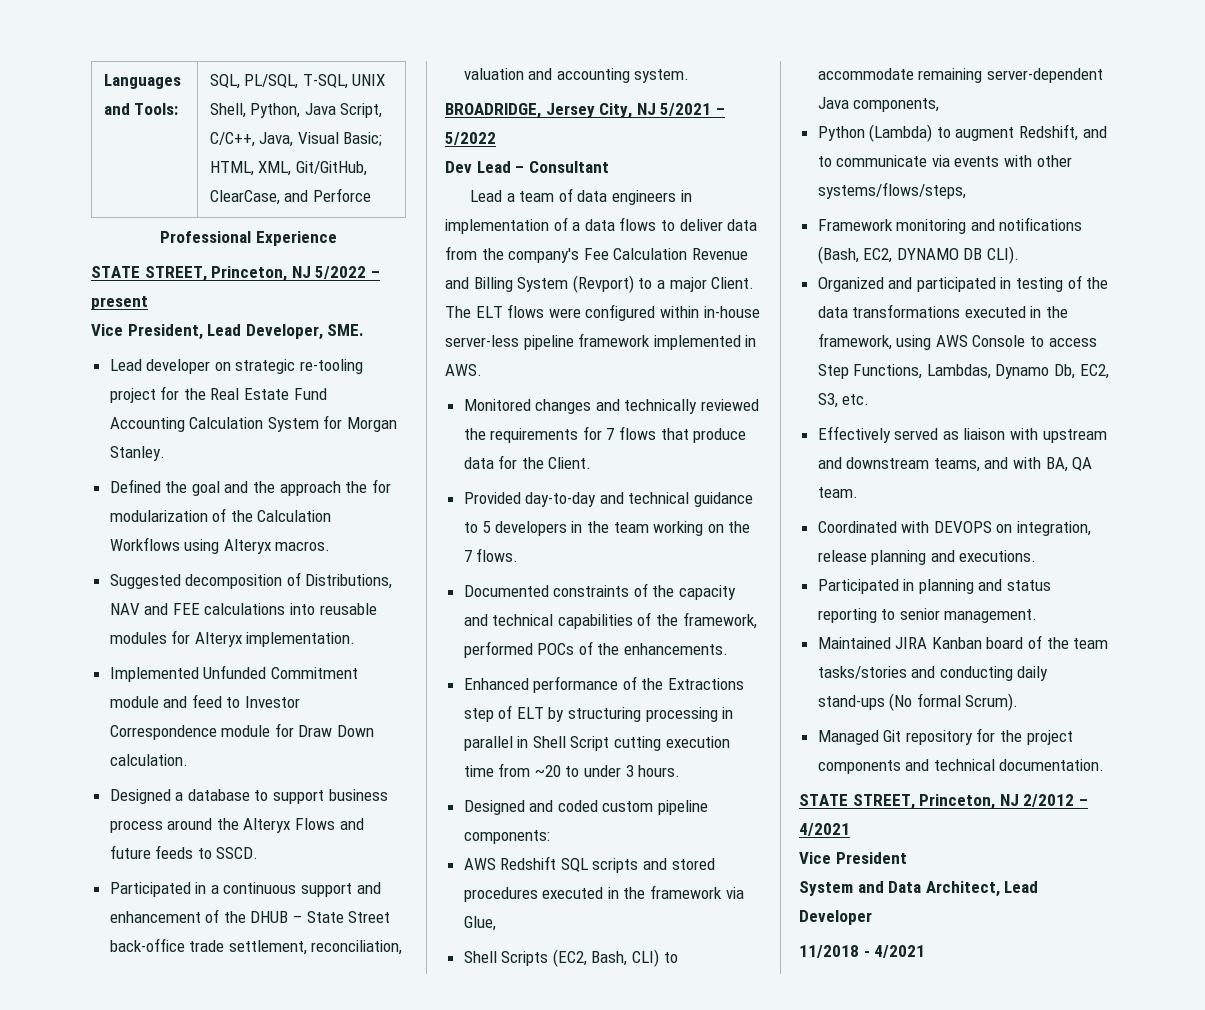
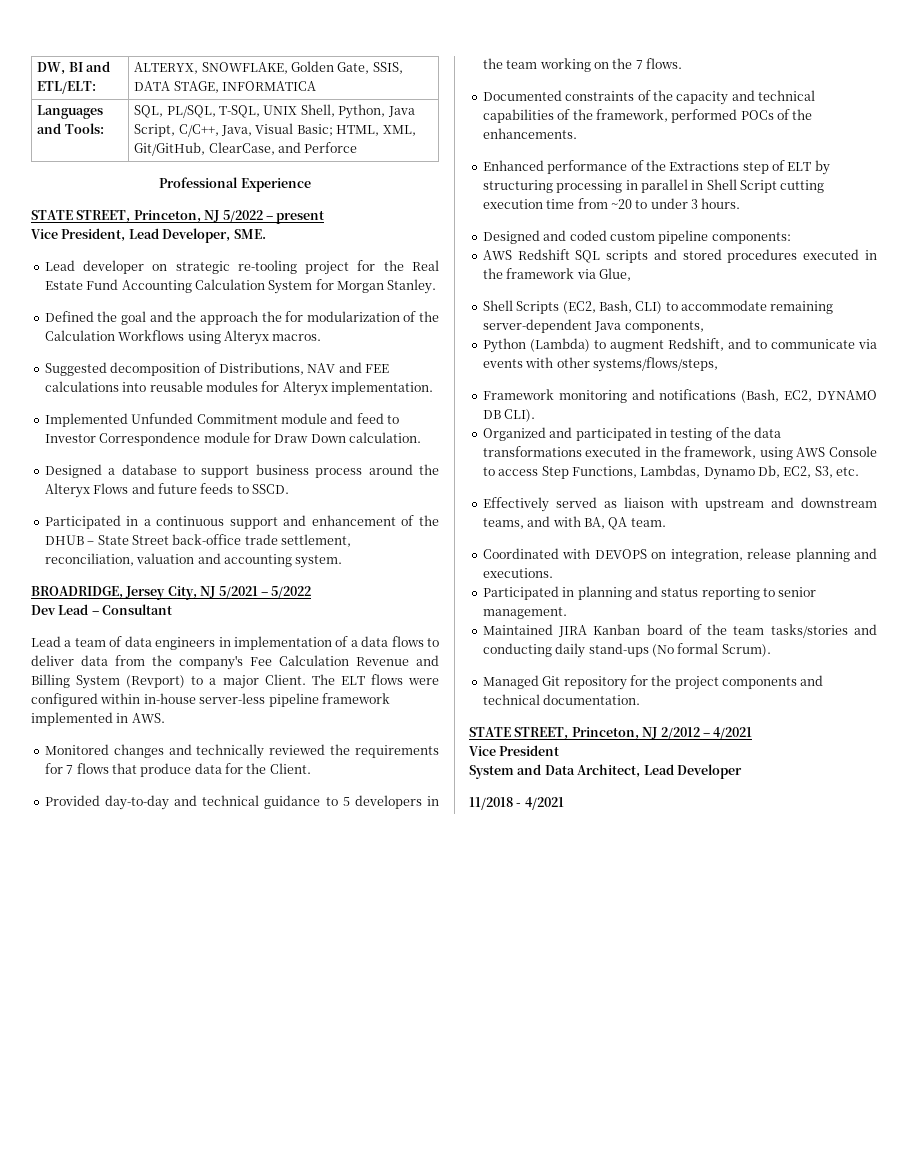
(103, 81) none -> [37,61,111,75] [37,81,97,94] [134,61,403,74] [134,81,317,93] DW, BI and ETL/ELT: | ALTERYX, SNOWFLAKE, Golden Gate, SSIS, DATA STAGE, INFORMATICA //

